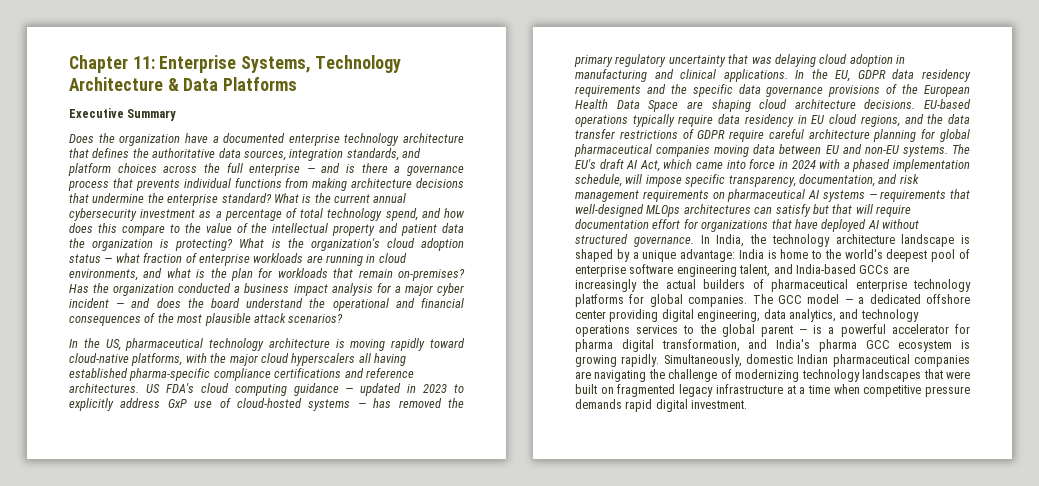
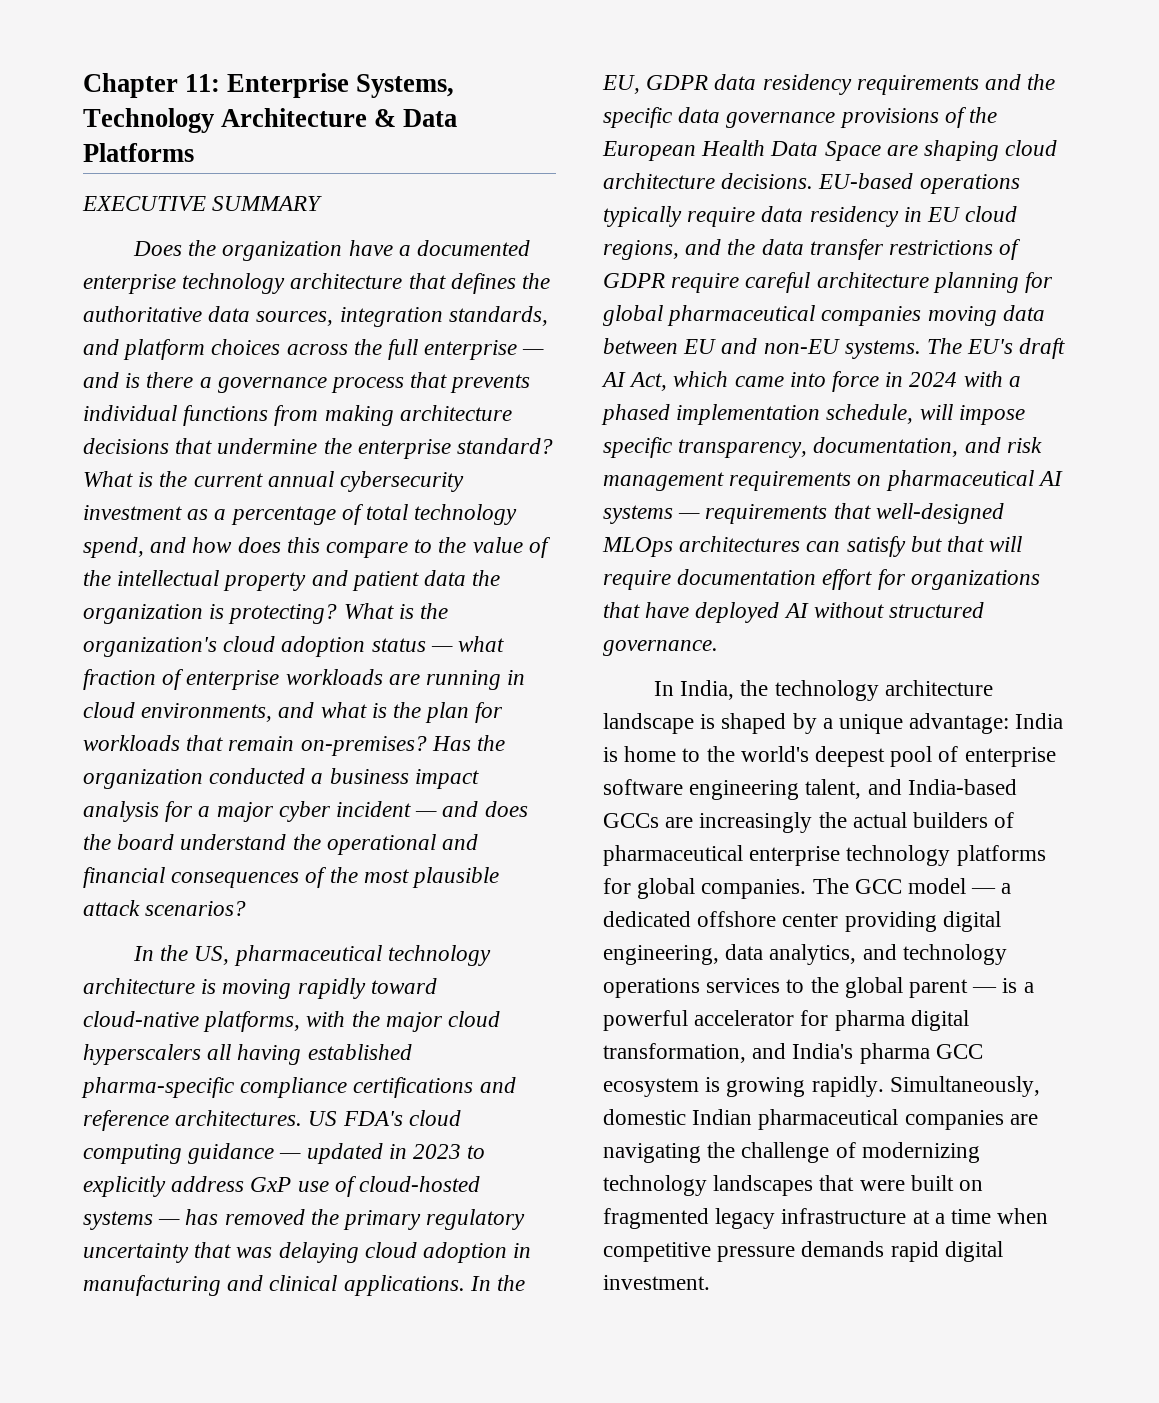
[69,108,177,121] Executive Summary -> [82,196,323,211] EXECUTIVE SUMMARY
(694, 241) none -> (718, 648) //

